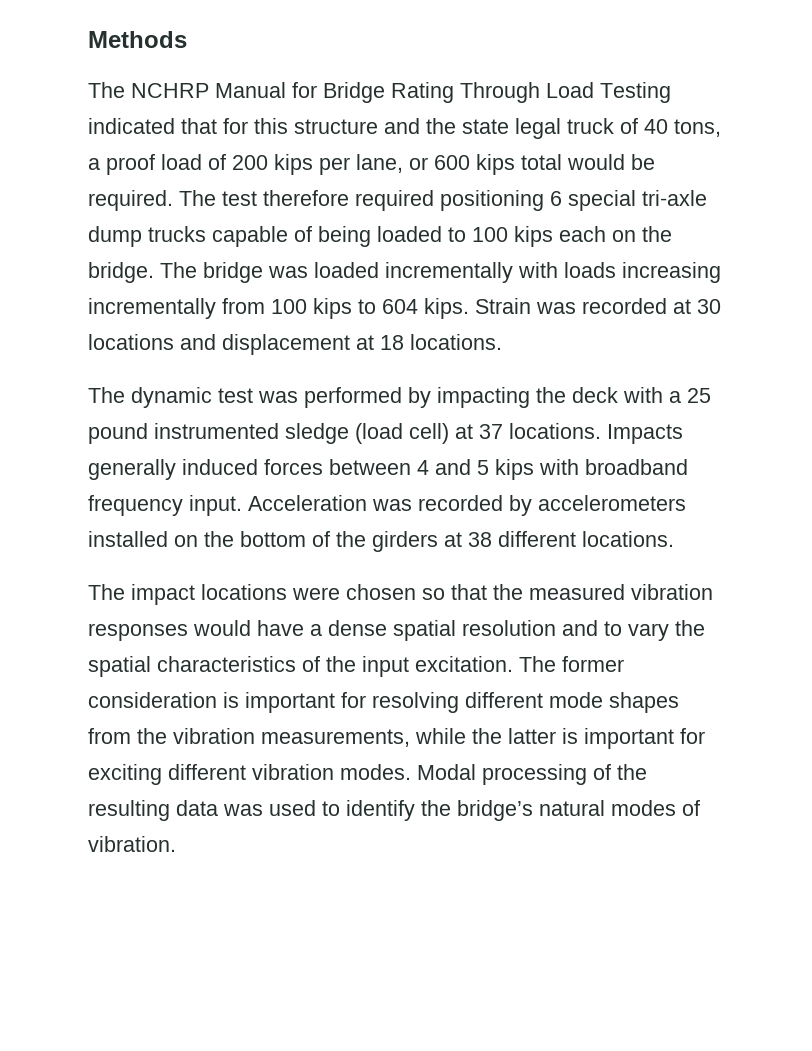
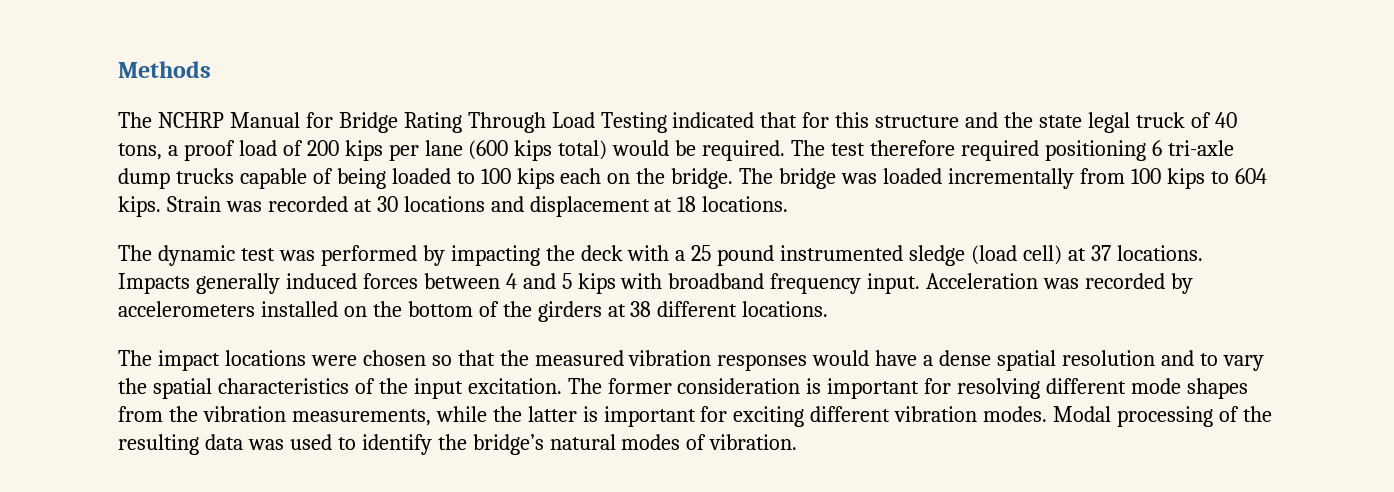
[356,154,562,175] lane, or 600 kips total -> [424,140,608,161] lane (600 kips total)
[568,190,636,211] special -> (1162, 148) none
[518,262,721,283] [88,298,216,319] with loads increasing incrementally -> (1074, 178) none

